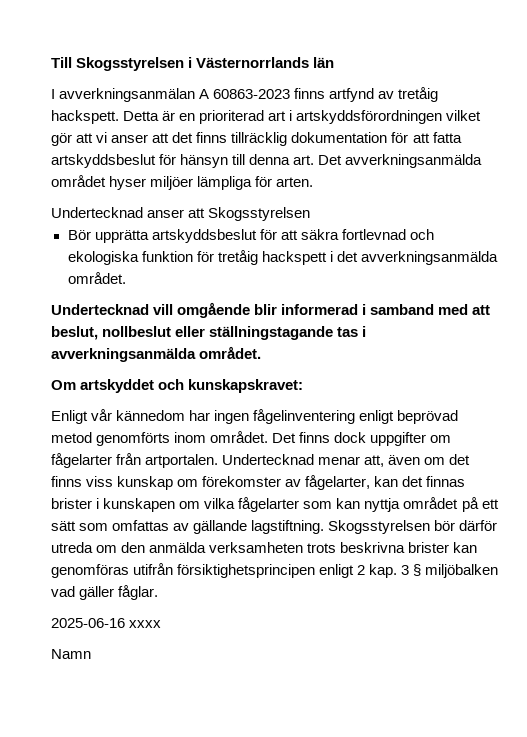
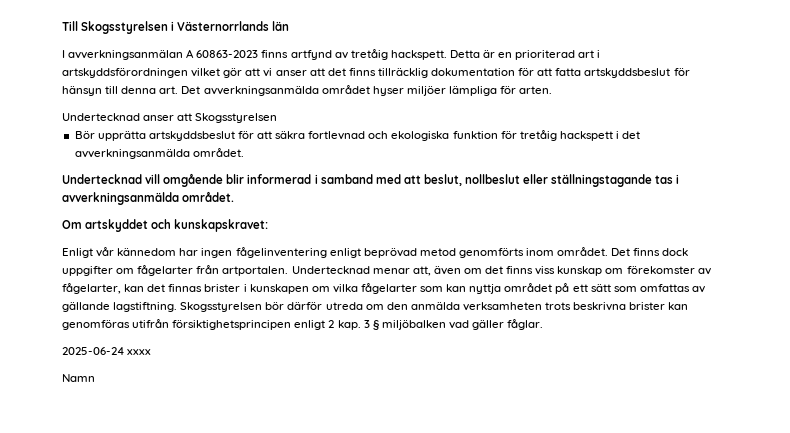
[51,618,125,628] 2025-06-16 -> [62,347,124,355] 2025-06-24

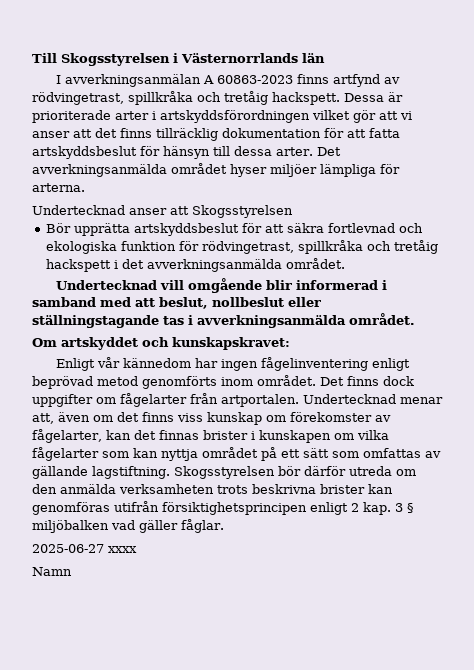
[350,49,595,60] tretåig hackspett. Detta är en prioriterad art -> [32,91,403,105] [32,110,149,123] rödvingetrast, spillkråka och tretåig hackspett. Dessa är prioriterade arter
[121,86,179,94] denna art. -> [234,146,313,156] dessa arter.
[519,86,553,94] arten. -> [32,183,85,192] arterna.
(517, 135) none -> [202,240,392,254] rödvingetrast, spillkråka och
[62,347,124,355] 2025-06-24 -> [32,544,104,553] 2025-06-27

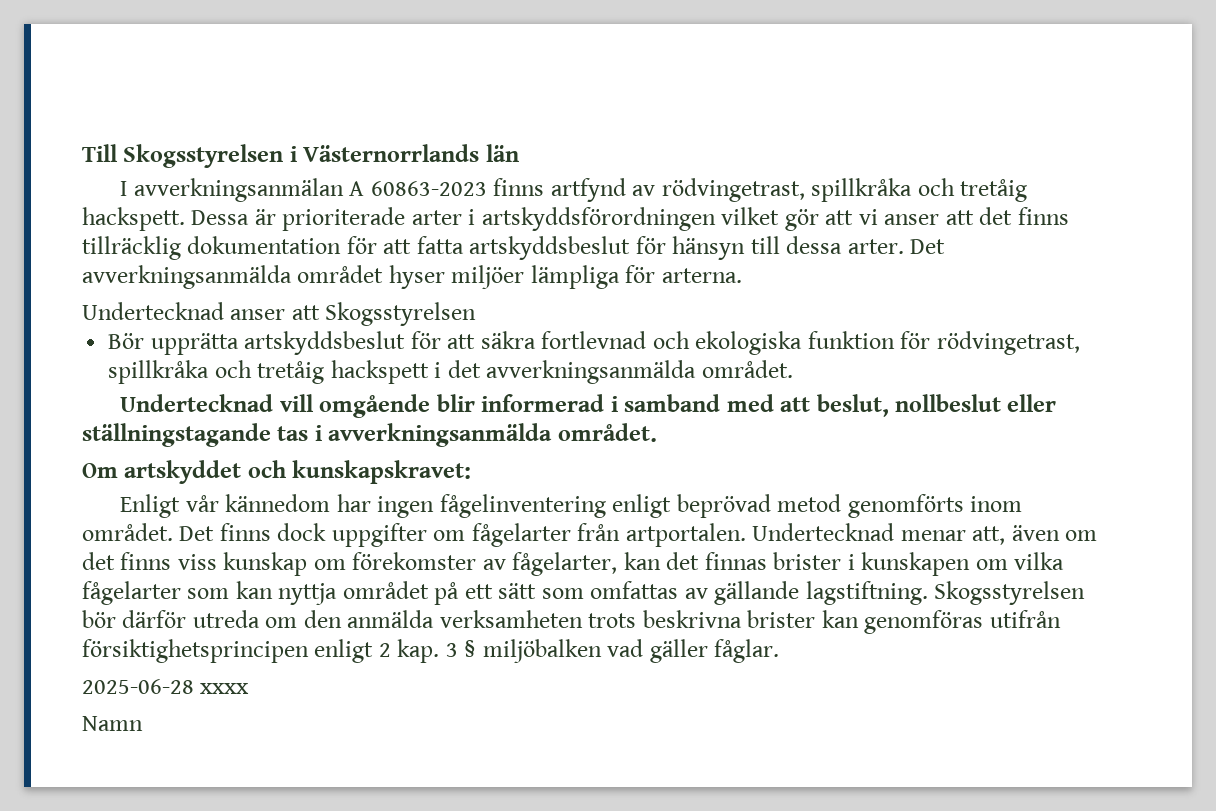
[32,544,104,553] 2025-06-27 -> [82,679,194,694] 2025-06-28

